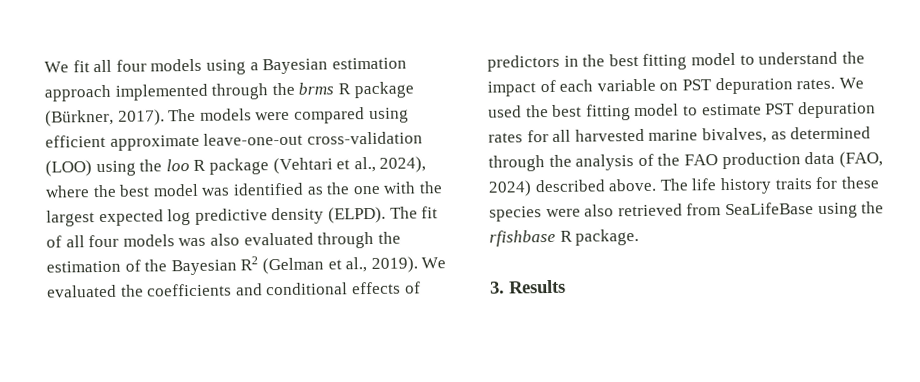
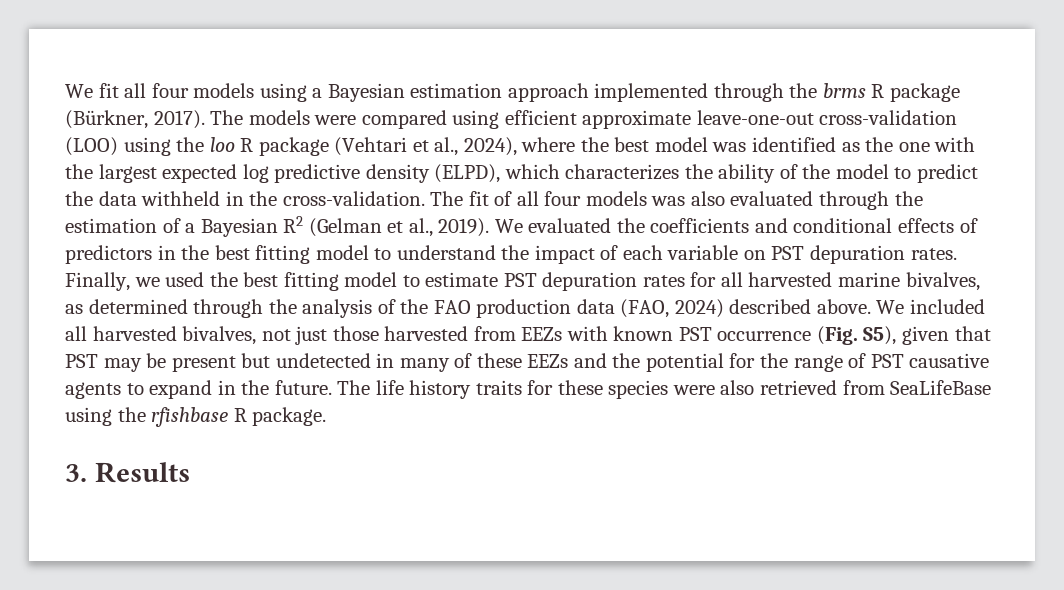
[327,206,386,224] (ELPD). -> [434,164,979,183] [65,191,425,206] (ELPD), which characterizes the ability of the model to predict the data withheld in the cross-validation.
[144,259,168,272] the -> [185,223,196,233] a
[838,77,864,89] We -> [65,272,160,291] Finally, we
(658, 185) none -> [876,299,986,314] [65,326,991,345] [65,353,990,372] [65,380,332,399] We included all harvested bivalves, not just those harvested from EEZs with known PST occurrence (Fig. S5), given that PST may be present but undetected in many of these EEZs and the potential for the range of PST causative agents to expand in the future.

